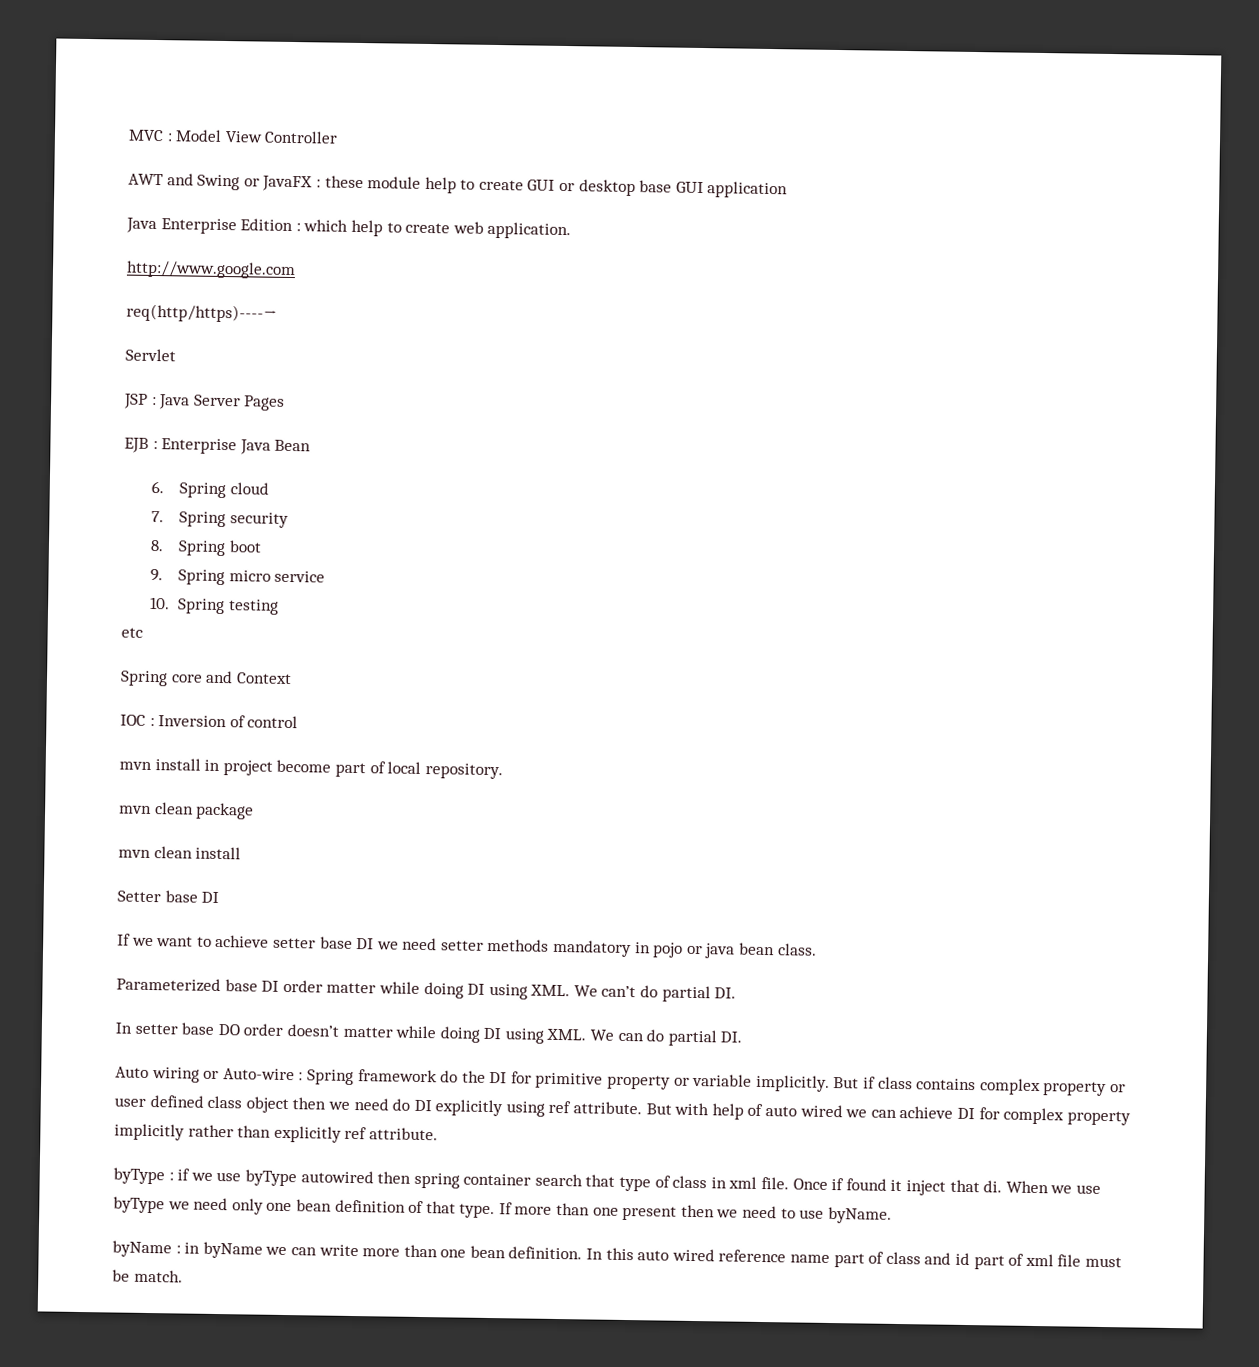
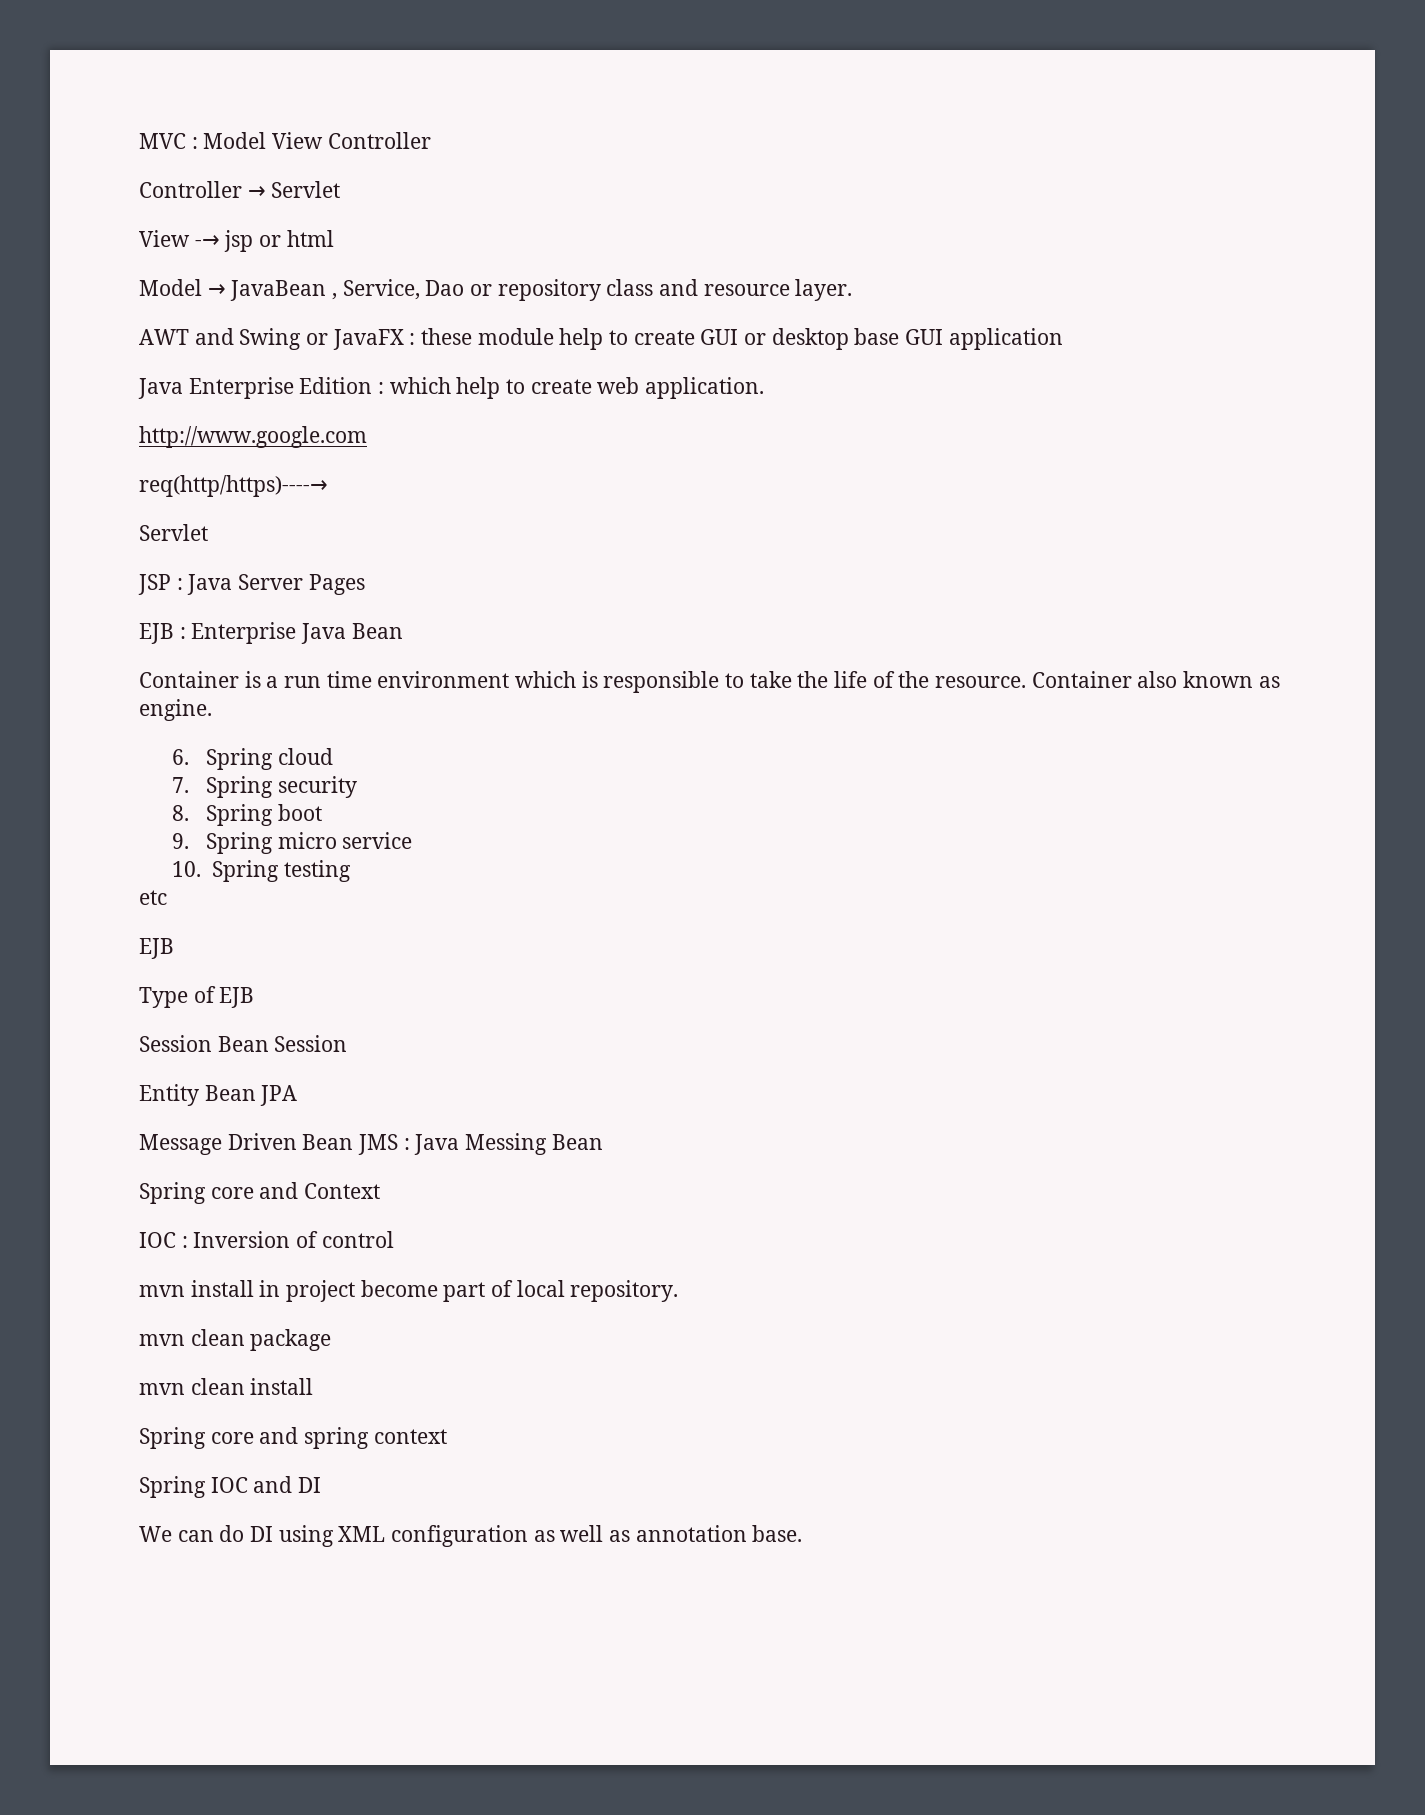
(339, 137) none -> [139,181,341,198] [139,230,334,252] [139,279,853,301] // Controller → Servlet // View -→ jsp or html // Model → JavaBean , Service, Dao or repository class and resource layer.
(312, 445) none -> [139,671,1280,693] [139,699,212,721] // Container is a run time environment which is responsible to take the life of the resource. Container also known as engine.
(143, 632) none -> [139,938,174,959] [139,986,255,1008] [139,1035,348,1052] [139,1084,298,1106] [139,1133,603,1155] // EJB // Type of EJB // Session Bean Session // Entity Bean JPA // Message Driven Bean JMS : Java Messing Bean
[117,890,220,904] [117,933,817,959] [116,977,737,1003] [115,1022,743,1047] [115,1066,1126,1097] [114,1095,1131,1126] [114,1123,438,1143] [113,1167,1101,1196] [113,1196,892,1224] [112,1240,1122,1270] [112,1269,183,1283] Setter base DI // If we want to achieve setter base DI we need setter methods mandatory in pojo or java bean class. // Parameterized base DI order matter while doing DI using XML. We can’t do partial DI. // In setter base DO order doesn’t matter while doing DI using XML. We can do partial DI. // Auto wiring or Auto-wire : Spring framework do the DI for primitive property or variable implicitly. But if class contains complex property or user defined class object then we need do DI explicitly using ref attribute. But with help of auto wired we can achieve DI for complex property implicitly rather than explicitly ref attribute. // byType : if we use byType autowired then spring container search that type of class in xml file. Once if found it inject that di. When we use byType we need only one bean definition of that type. If more than one present then we need to use byName. // byName : in byName we can write more than one bean definition. In this auto wired reference name part of class and id part of xml file must be match. -> [139,1427,447,1449] [139,1476,322,1498] [139,1525,803,1547] Spring core and spring context // Spring IOC and DI // We can do DI using XML configuration as well as annotation base.

